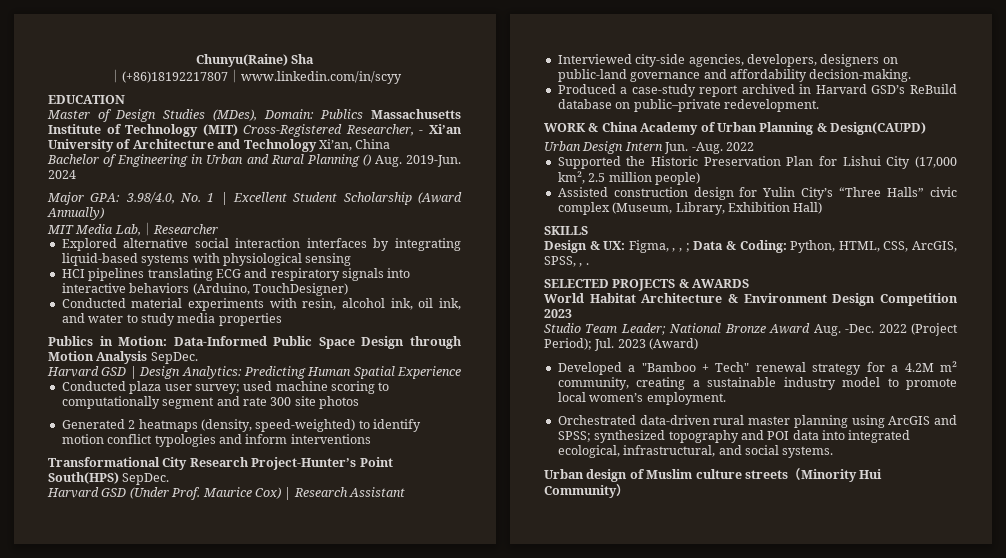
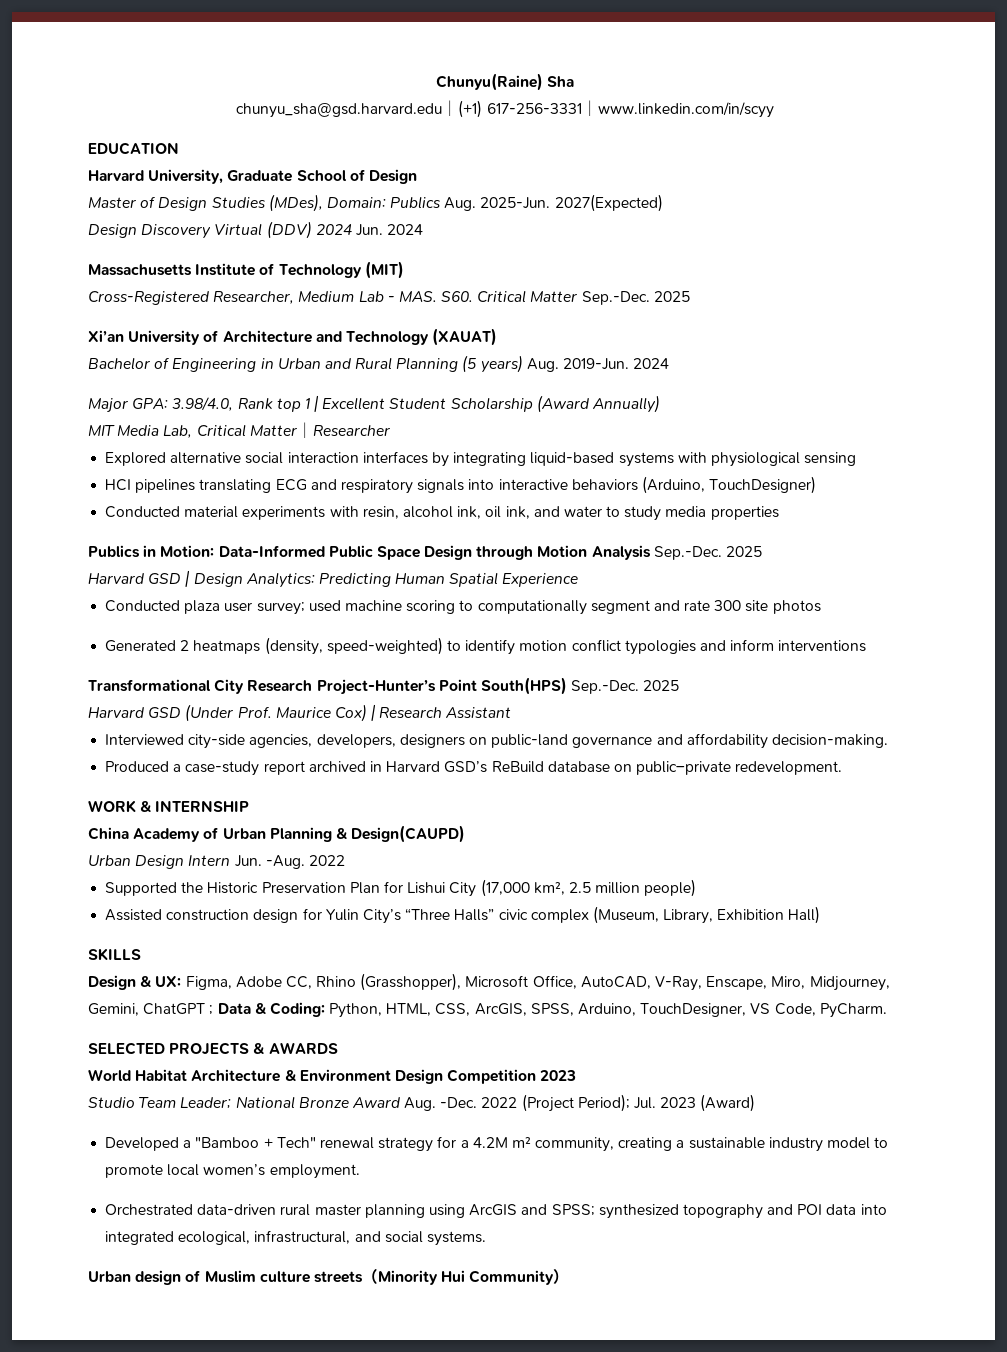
[108,69,228,83] ｜(+86)18192217807 -> [236,100,582,118] chunyu_sha@gsd.harvard.edu｜(+1) 617-256-3331
(125, 99) none -> [88,169,417,184] // Harvard University, Graduate School of Design
(364, 114) none -> [444,194,663,212] [88,221,424,239] Aug. 2025-Jun. 2027(Expected) // Design Discovery Virtual (DDV) 2024 Jun. 2024 //
(238, 130) none -> (404, 270) //
[419,130,424,134] - -> [298,290,690,305] Medium Lab - MAS. S60. Critical Matter Sep.-Dec. 2025 //
[318,139,391,151] Xi’an, China -> [432,328,498,346] (XAUAT)
[362,154,371,166] () -> [462,355,523,373] (5 years)
[180,193,201,202] No. -> [237,398,301,412] Rank top
(141, 230) none -> [196,424,297,437] Critical Matter
[150,352,198,364] SepDec. -> [653,546,763,560] Sep.-Dec. 2025
[122,473,170,485] SepDec. -> [571,680,680,694] Sep.-Dec. 2025
(599, 127) none -> [155,801,250,812] INTERNSHIP //
[672,248,683,252] , , -> [235,973,890,991] [88,1003,206,1016] Adobe CC, Rhino (Grasshopper), Microsoft Office, AutoCAD, V-Ray, Enscape, Miro, Midjourney, Gemini, ChatGPT
[579,263,589,267] , . -> [578,1003,887,1018] Arduino, TouchDesigner, VS Code, PyCharm.

